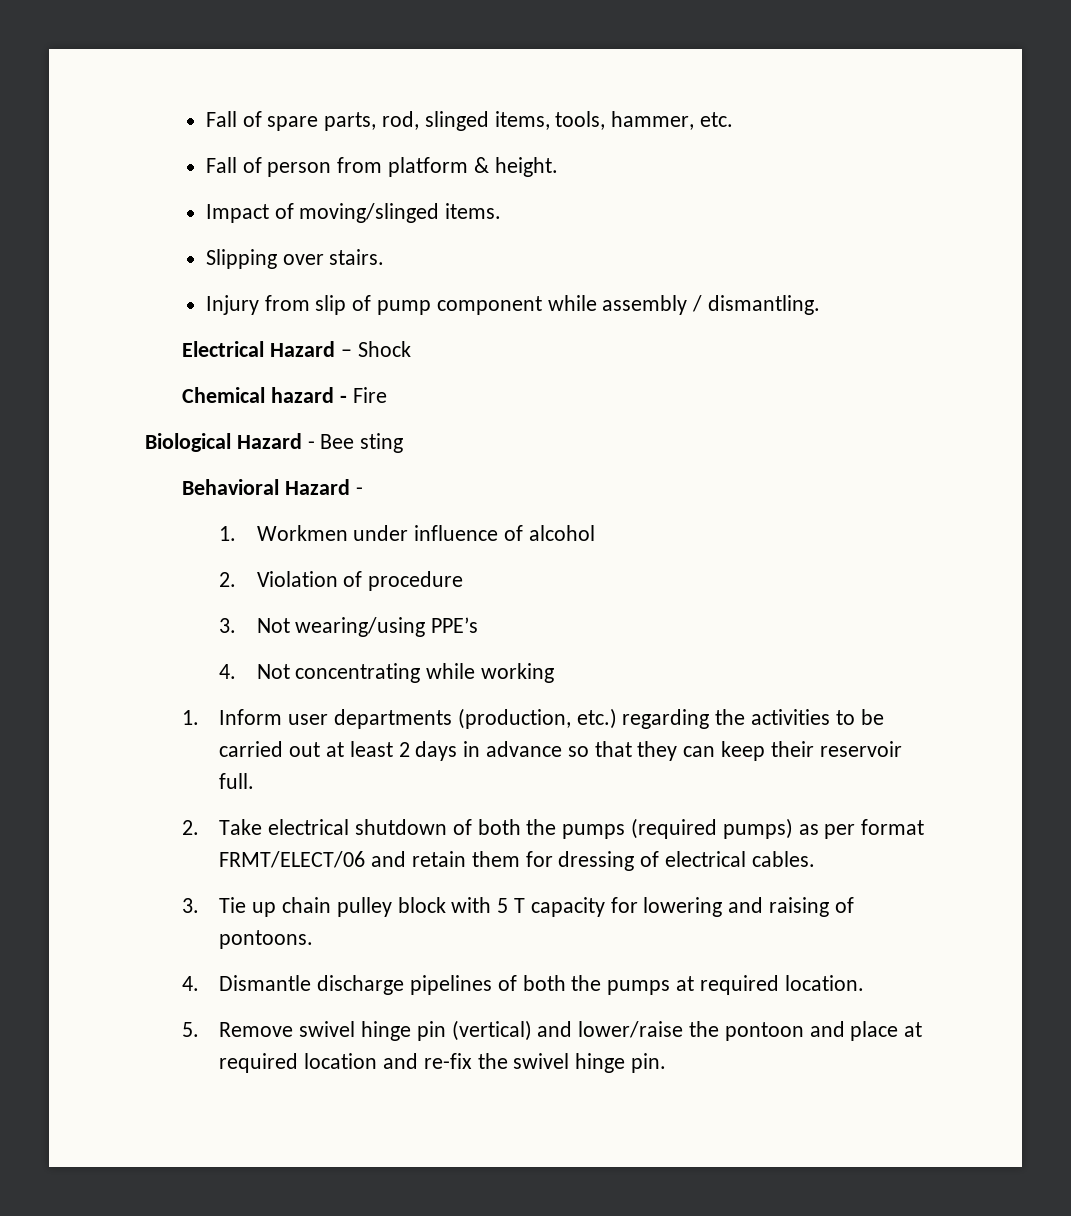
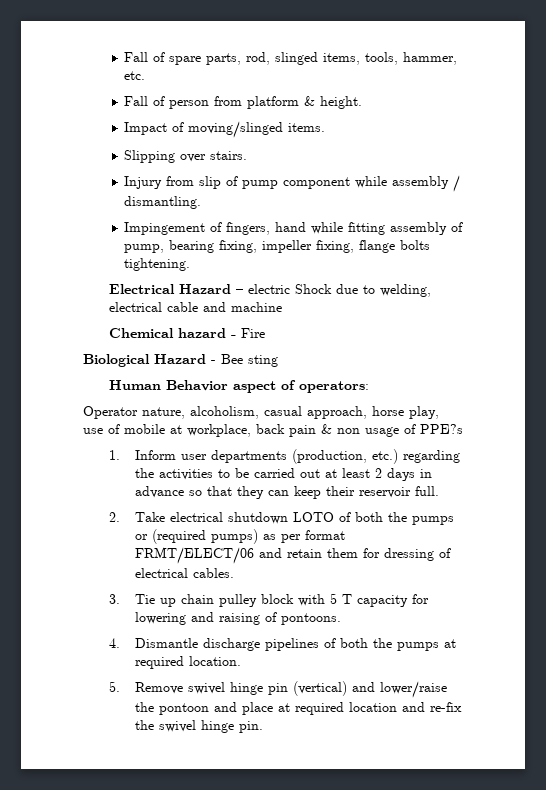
(821, 305) none -> [124,222,464,235] [124,240,431,253] [124,258,191,271] // Impingement of fingers, hand while fitting assembly of pump, bearing fixing, impeller fixing, flange bolts tightening.
(352, 353) none -> [247,284,290,294] electric
(411, 349) none -> [335,284,431,297] [108,302,282,312] due to welding, electrical cable and machine
[182,479,363,495] [219,525,595,541] [219,571,464,591] [219,617,479,637] [219,663,555,683] Behavioral Hazard - // 1. Workmen under influence of alcohol // 2. Violation of procedure // 3. Not wearing/using PPE’s // 4. Not concentrating while working -> [108,380,369,393] [83,406,439,419] [83,424,463,437] Human Behavior aspect of operators: // Operator nature, alcoholism, casual approach, horse play, use of mobile at workplace, back pain & non usage of PPE?s
[452,819,626,839] of both the pumps -> [292,512,454,525] [134,534,148,540] LOTO of both the pumps or

